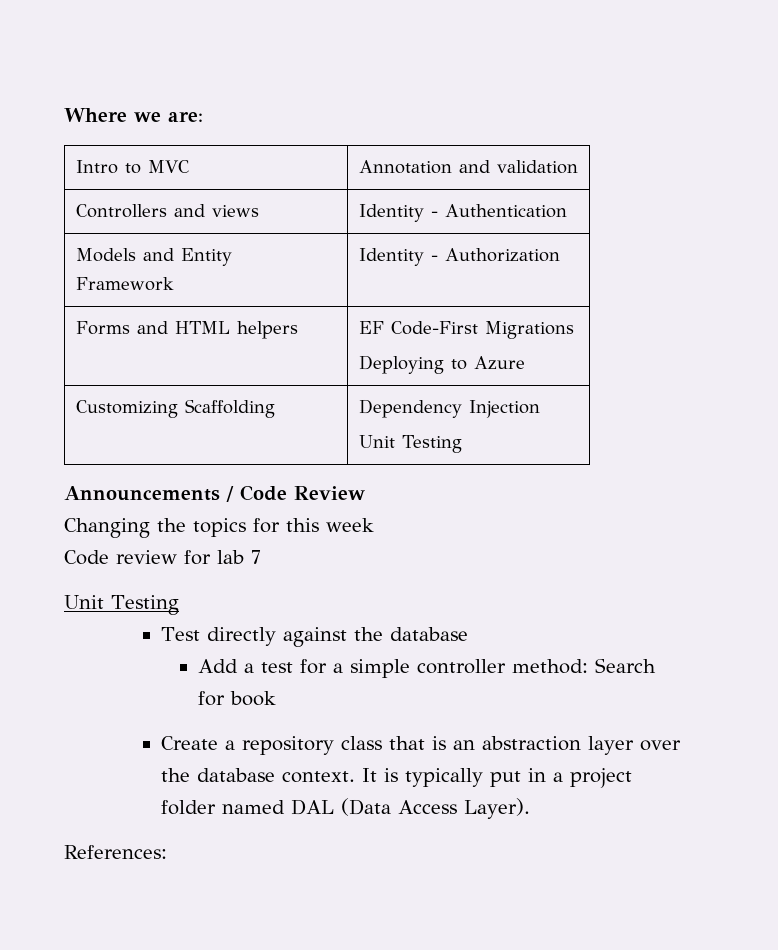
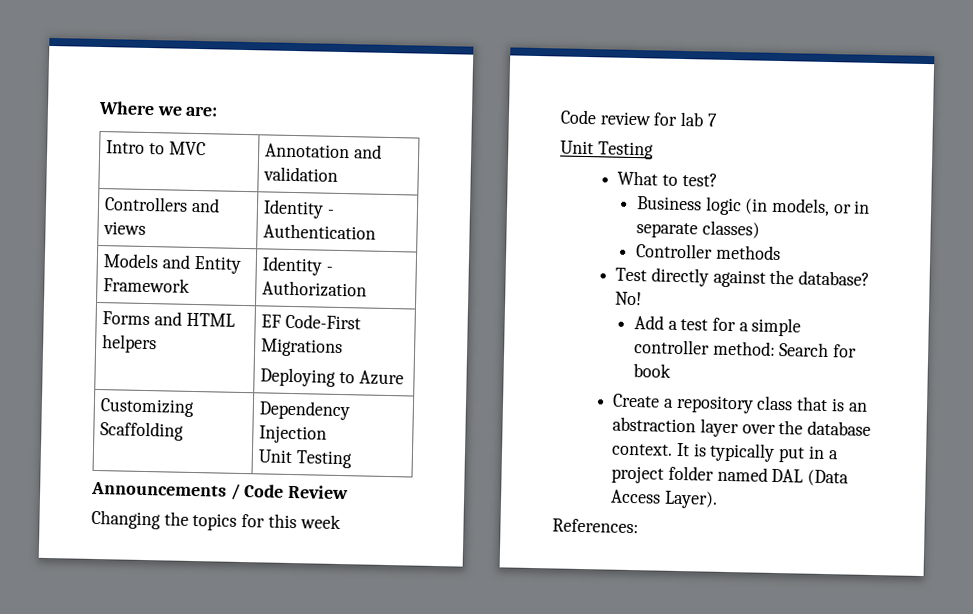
(179, 605) none -> [617,170,718,187] [636,196,871,217] [635,220,760,239] [635,243,781,261] // What to test? // Business logic (in models, or in separate classes) // Controller methods
[390,627,469,641] database -> [798,270,871,286] [615,291,643,306] database? No!

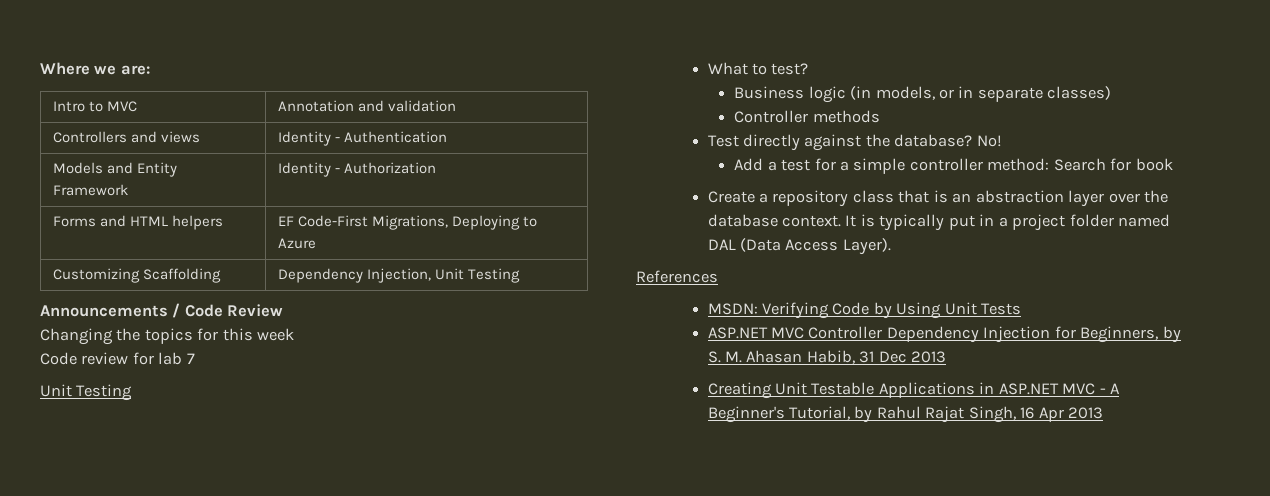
[260,338,344,358] Migrations // -> [371,215,448,230] Migrations,
[259,425,328,444] Injection // -> [366,268,431,283] Injection,
[552,518,639,534] References: -> [636,270,718,283] [707,302,1022,319] [707,326,1181,343] [707,350,947,364] [707,382,1121,399] [707,406,1104,423] References // MSDN: Verifying Code by Using Unit Tests // ASP.NET MVC Controller Dependency Injection for Beginners, by S. M. Ahasan Habib, 31 Dec 2013 // Creating Unit Testable Applications in ASP.NET MVC - A Beginner's Tutorial, by Rahul Rajat Singh, 16 Apr 2013

